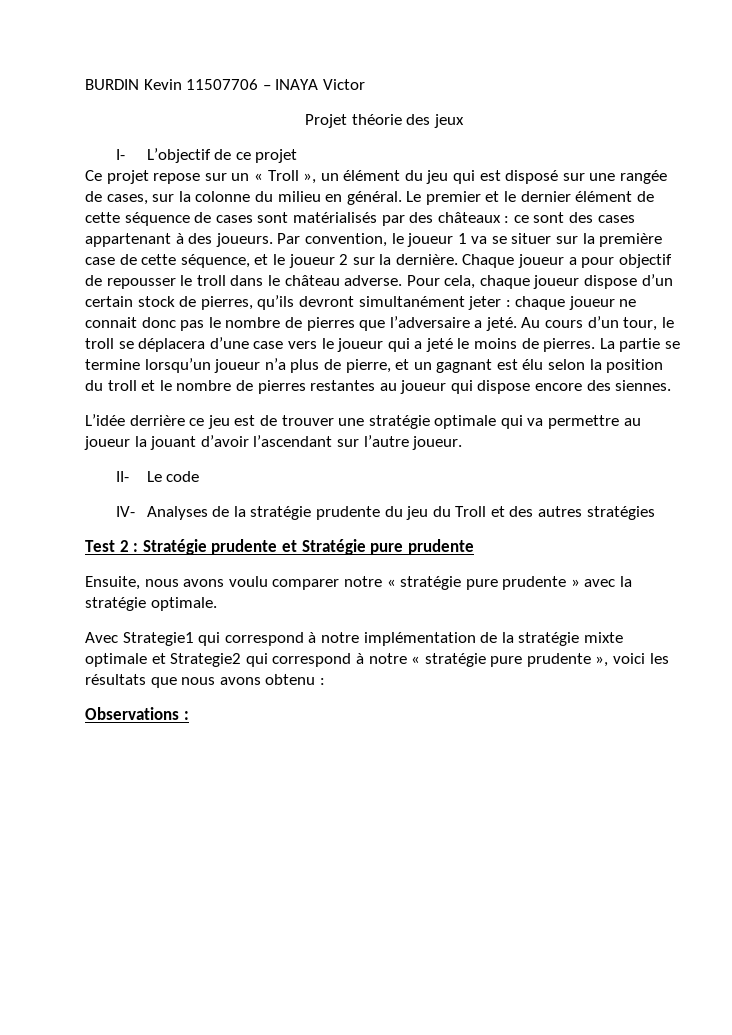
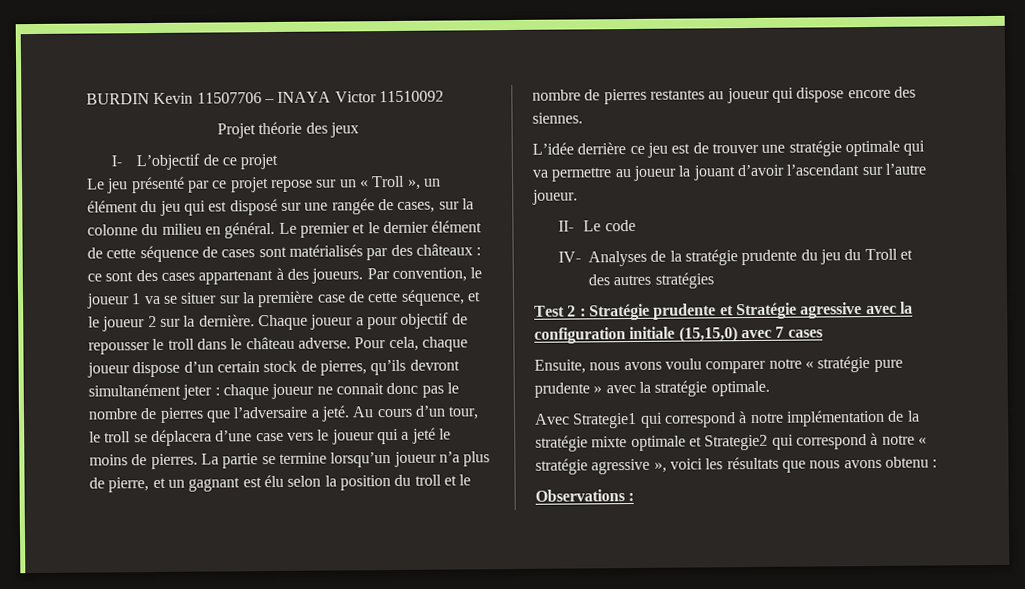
(365, 84) none -> [378,90,444,103] 11510092
[85,170,102,181] Ce -> [87,176,228,194] Le jeu présenté par ce
[370,539,474,555] pure prudente -> [800,301,913,319] [534,326,823,344] agressive avec la configuration initiale (15,15,0) avec 7 cases
[490,653,591,667] pure prudente -> [591,458,651,475] agressive

